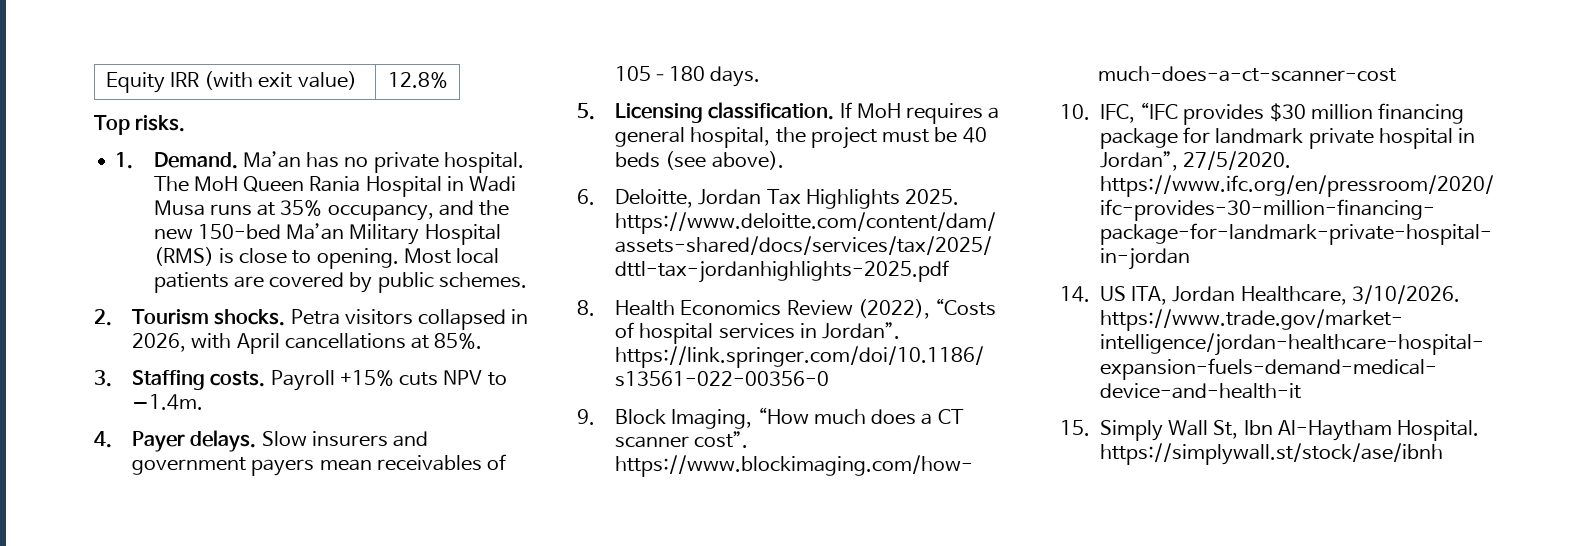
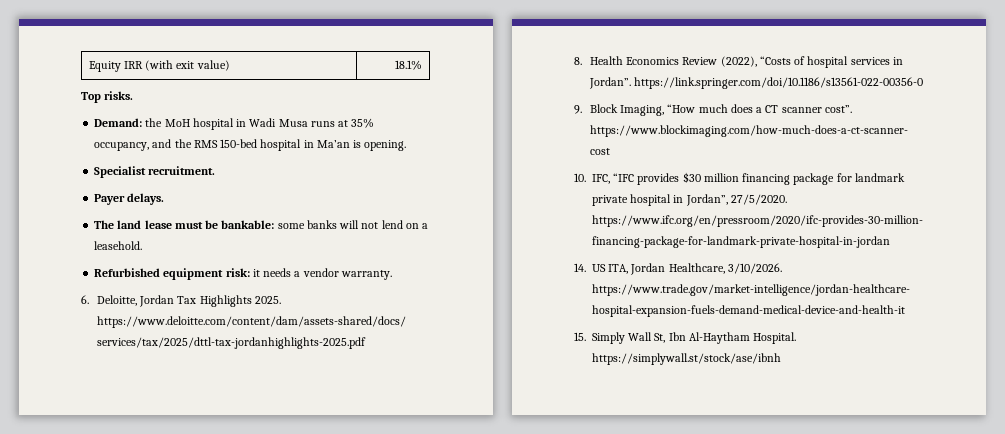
[388,72,449,88] 12.8% -> [395,60,423,70] 18.1%
[115,151,524,173] [153,176,442,197] 1. Demand. Ma’an has no private hospital. The MoH Queen Rania Hospital -> [94,118,234,130] Demand: the MoH hospital
[153,223,501,245] [153,247,500,269] [153,272,527,293] [94,309,529,330] [132,333,483,354] [94,370,507,391] [132,394,204,410] [94,430,429,452] [132,454,507,476] [615,66,761,87] [577,102,1000,124] [615,127,987,149] [615,151,784,170] new 150-bed Ma’an Military Hospital (RMS) is close to opening. Most local patients are covered by public schemes. // 2. Tourism shocks. Petra visitors collapsed in 2026, with April cancellations at 85%. // 3. Staffing costs. Payroll +15% cuts NPV to −1.4m. // 4. Payer delays. Slow insurers and government payers mean receivables of 105–180 days. // 5. Licensing classification. If MoH requires a general hospital, the project must be 40 beds (see above). -> [193,139,407,151] [94,166,216,178] [94,193,165,205] [94,220,429,229] [94,241,143,250] [94,268,392,280] RMS 150-bed hospital in Ma’an is opening. // Specialist recruitment. // Payer delays. // The land lease must be bankable: some banks will not lend on a leasehold. // Refurbished equipment risk: it needs a vendor warranty.

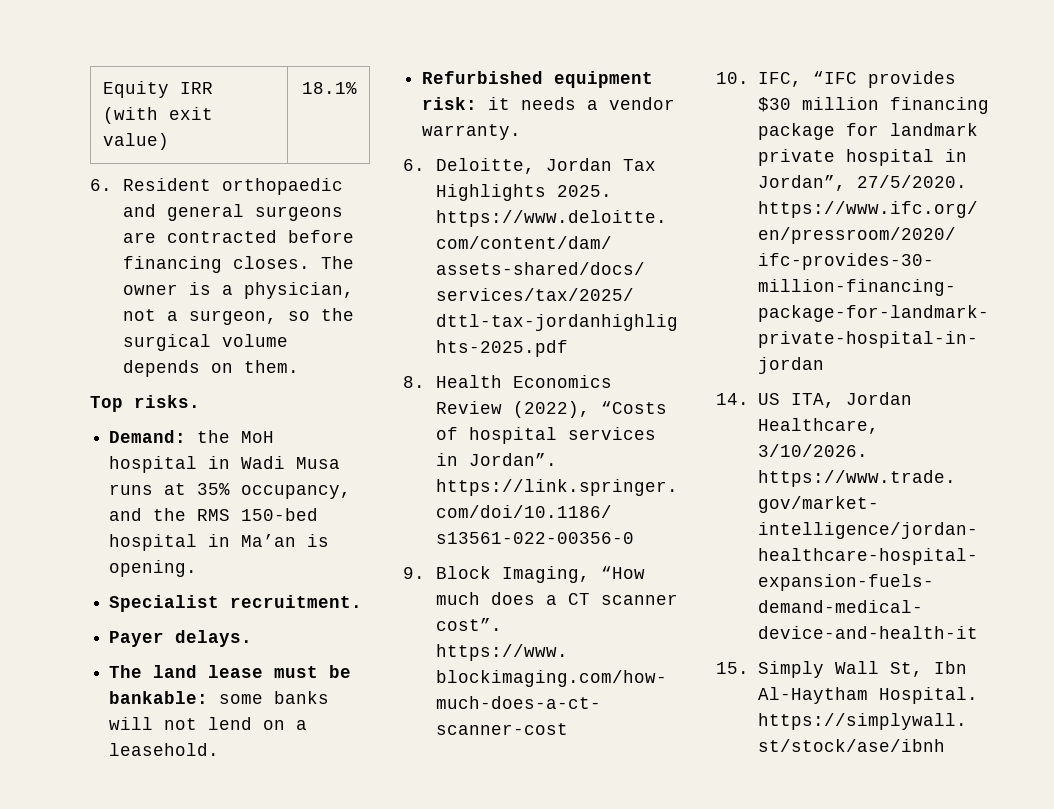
(423, 65) none -> [90,178,343,195] [122,204,343,221] [122,230,354,243] [122,256,354,273] [122,282,354,299] [122,308,354,325] [122,334,288,351] [122,360,299,377] // 6. Resident orthopaedic and general surgeons are contracted before financing closes. The owner is a physician, not a surgeon, so the surgical volume depends on them.

